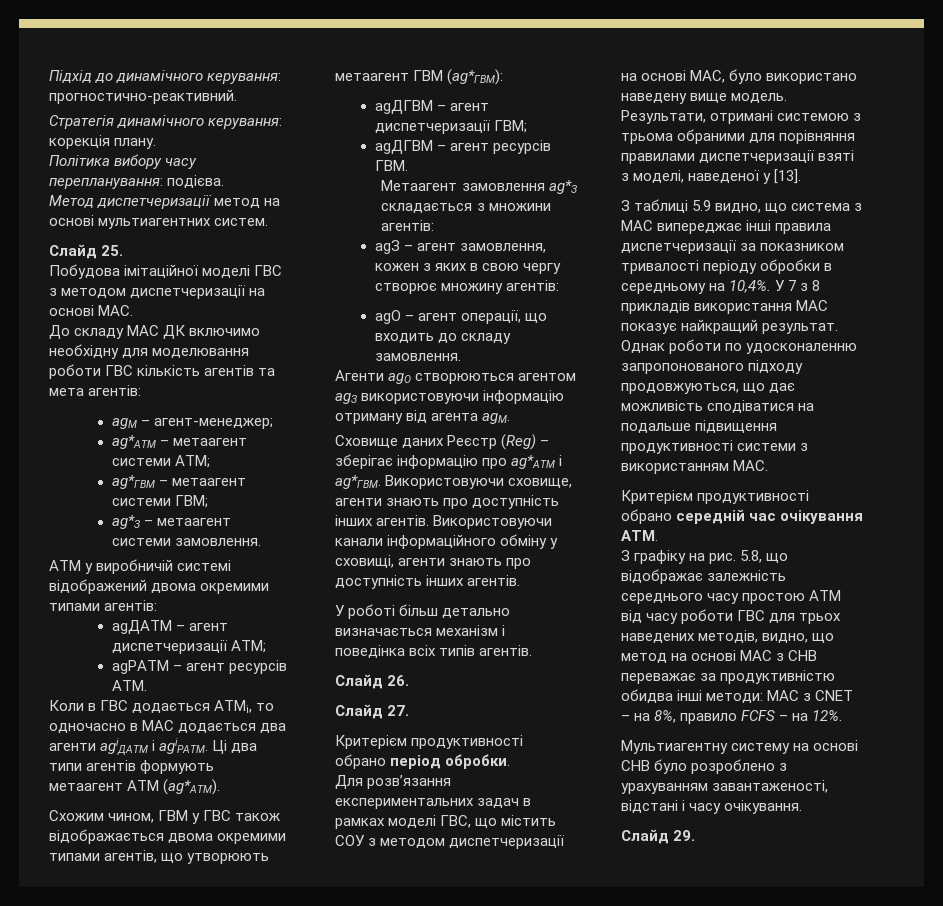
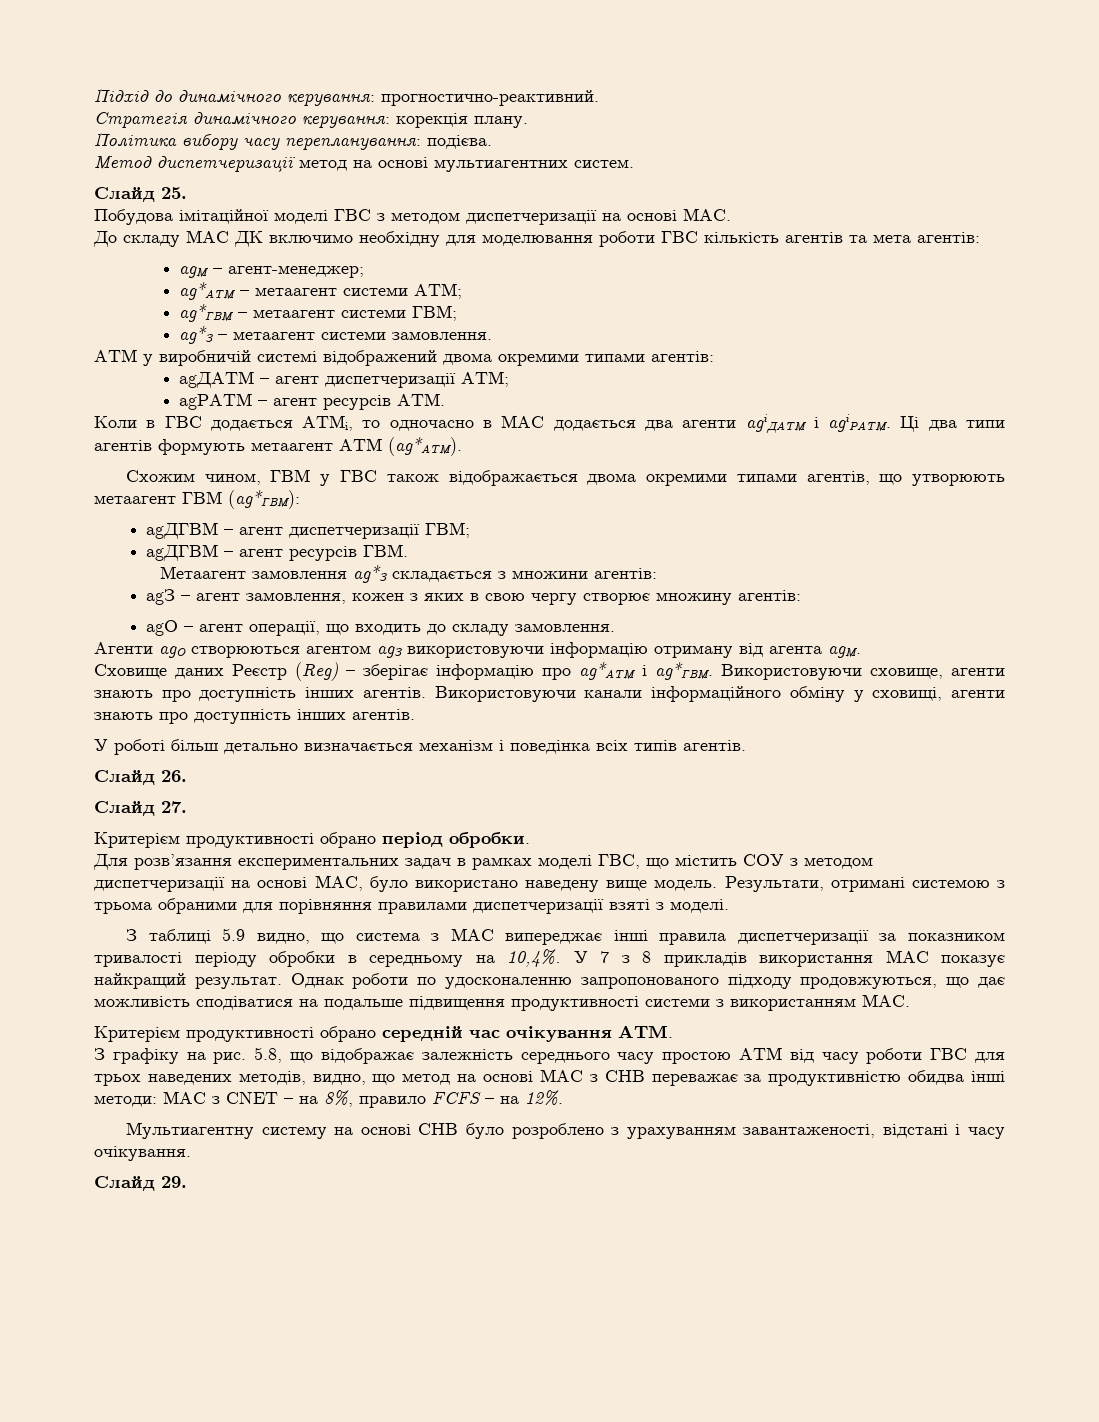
[633,169,802,184] моделі, наведеної у [13]. -> [670,899,729,913] моделі.

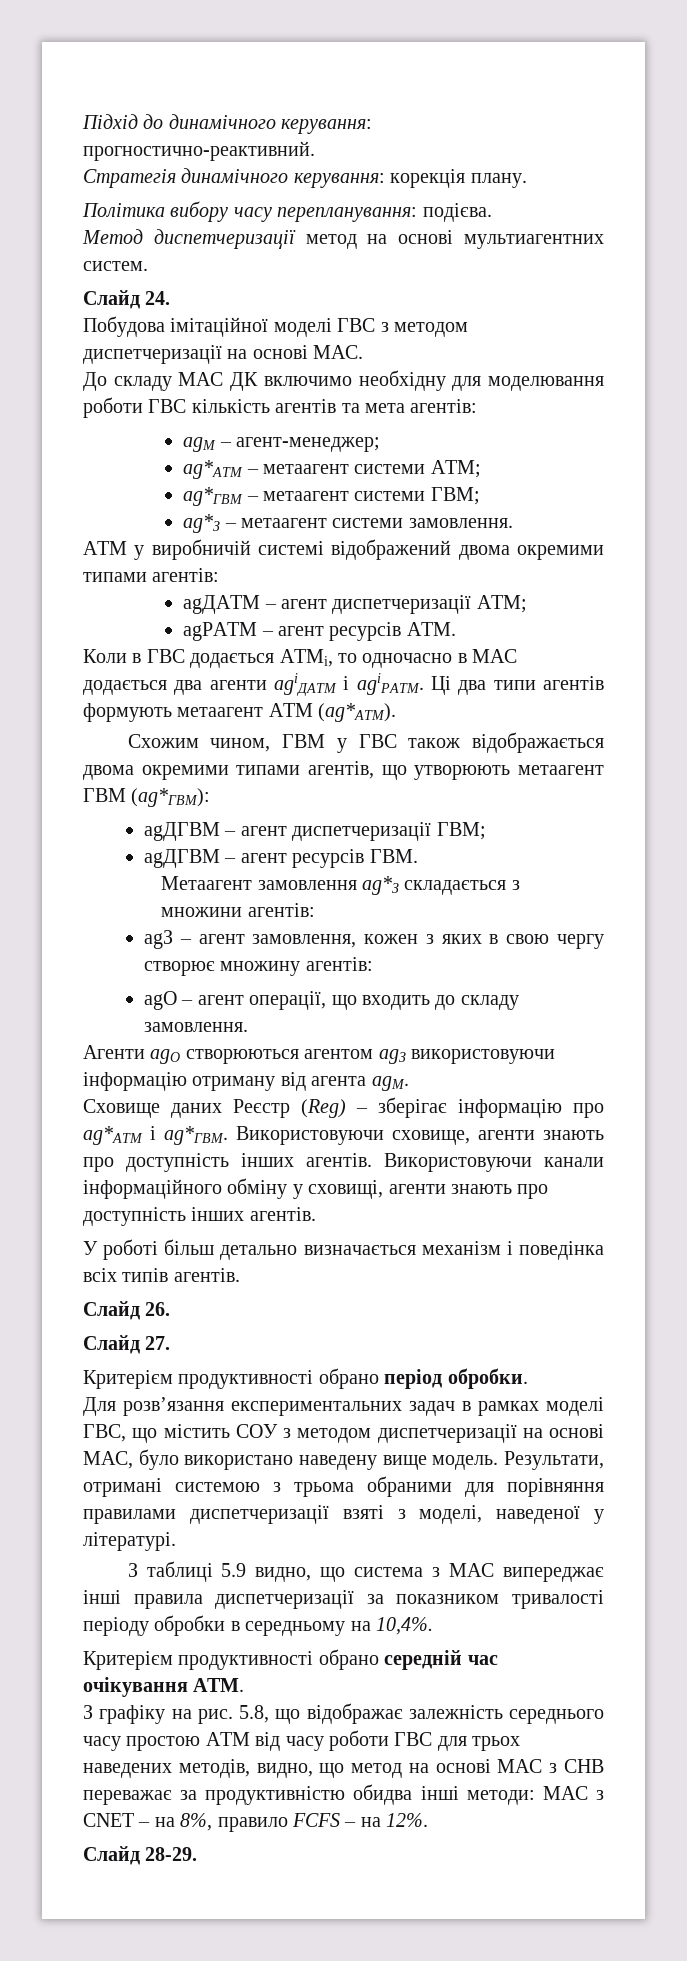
[161,187,187,199] 25. -> [145,291,171,305] 24.
[670,899,729,913] моделі. -> [419,1505,604,1524] [83,1532,176,1551] моделі, наведеної у літературі.
[573,950,1005,967] [94,973,1005,989] [94,994,910,1011] У 7 з 8 прикладів використання МАС показує найкращий результат. Однак роботи по удосконаленню запропонованого підходу продовжуються, що дає можливість сподіватися на подальше підвищення продуктивності системи з використанням МАС. -> (433, 1626) none
[125,1122,1005,1139] [94,1146,191,1161] [94,1176,187,1191] // Мультиагентну систему на основі СНВ було розроблено з урахуванням завантаженості, відстані і часу очікування. // Слайд 29. -> [83,1846,198,1865] // Слайд 28-29.

